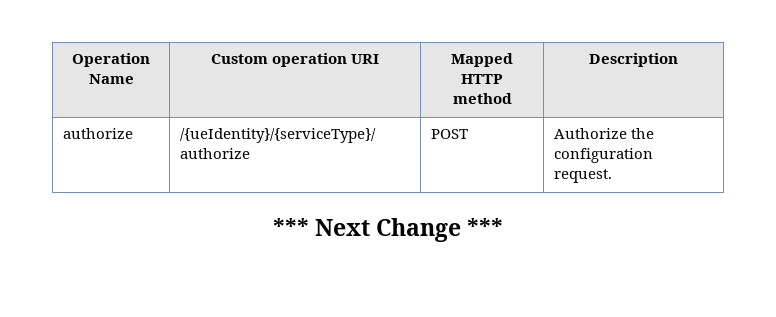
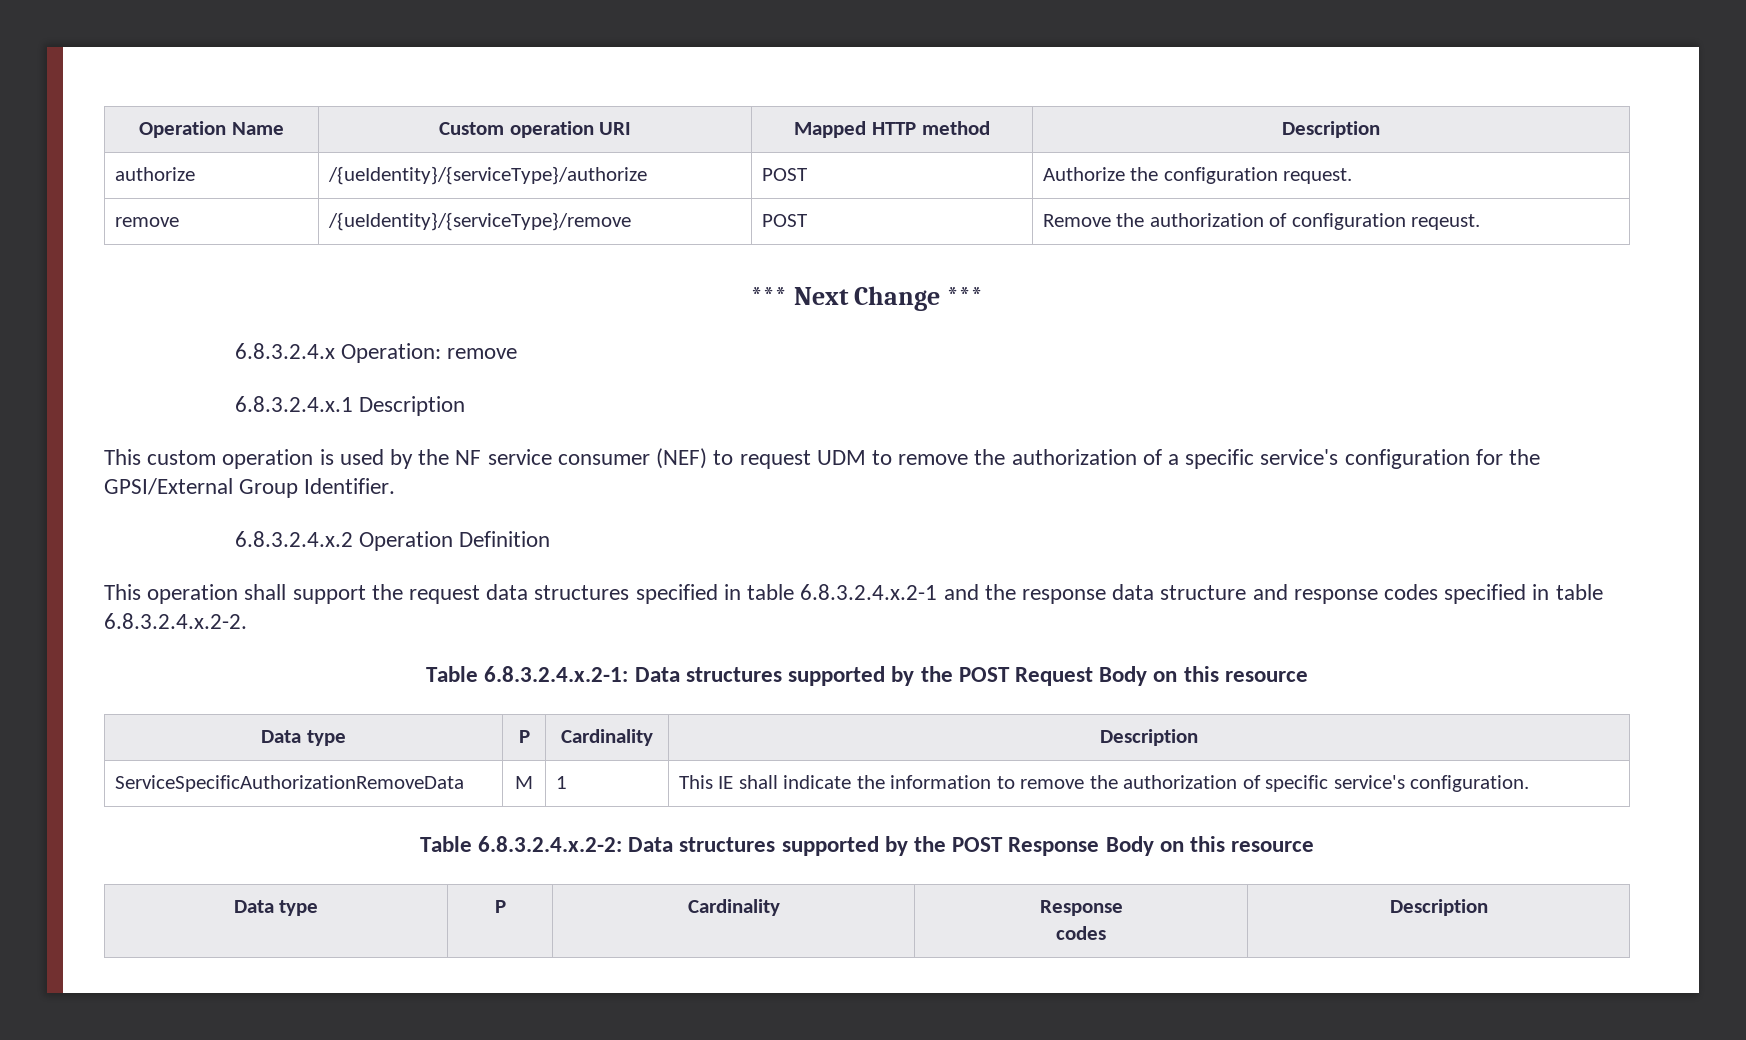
[272,218,504,242] // *** Next Change *** -> [114,217,179,227] [327,212,631,231] [761,214,807,227] [1042,213,1481,230] [750,286,984,311] [234,343,518,363] [234,396,466,416] [104,448,1541,469] [104,478,396,498] [234,531,551,551] [104,584,1603,604] [104,613,247,629] [426,666,1308,686] [261,730,346,746] [518,730,530,743] [561,729,653,746] [1100,729,1198,746] [114,775,464,792] [515,776,533,789] [555,776,567,789] [678,775,1530,792] [419,836,1315,856] [233,900,319,916] [494,900,506,913] [687,899,780,916] [1039,900,1123,916] [1056,926,1106,940] [1389,899,1488,916] // remove | /{ueIdentity}/{serviceType}/remove | POST | Remove the authorization of configuration reqeust. // *** Next Change *** // 6.8.3.2.4.x Operation: remove // 6.8.3.2.4.x.1 Description // This custom operation is used by the NF service consumer (NEF) to request UDM to remove the authorization of a specific service's configuration for the GPSI/External Group Identifier. // 6.8.3.2.4.x.2 Operation Definition // This operation shall support the request data structures specified in table 6.8.3.2.4.x.2-1 and the response data structure and response codes specified in table 6.8.3.2.4.x.2-2. // Table 6.8.3.2.4.x.2-1: Data structures supported by the POST Request Body on this resource // Data type | P | Cardinality | Description // ServiceSpecificAuthorizationRemoveData | M | 1 | This IE shall indicate the information to remove the authorization of specific service's configuration. // Table 6.8.3.2.4.x.2-2: Data structures supported by the POST Response Body on this resource // Data type | P | Cardinality | Response // codes | Description

